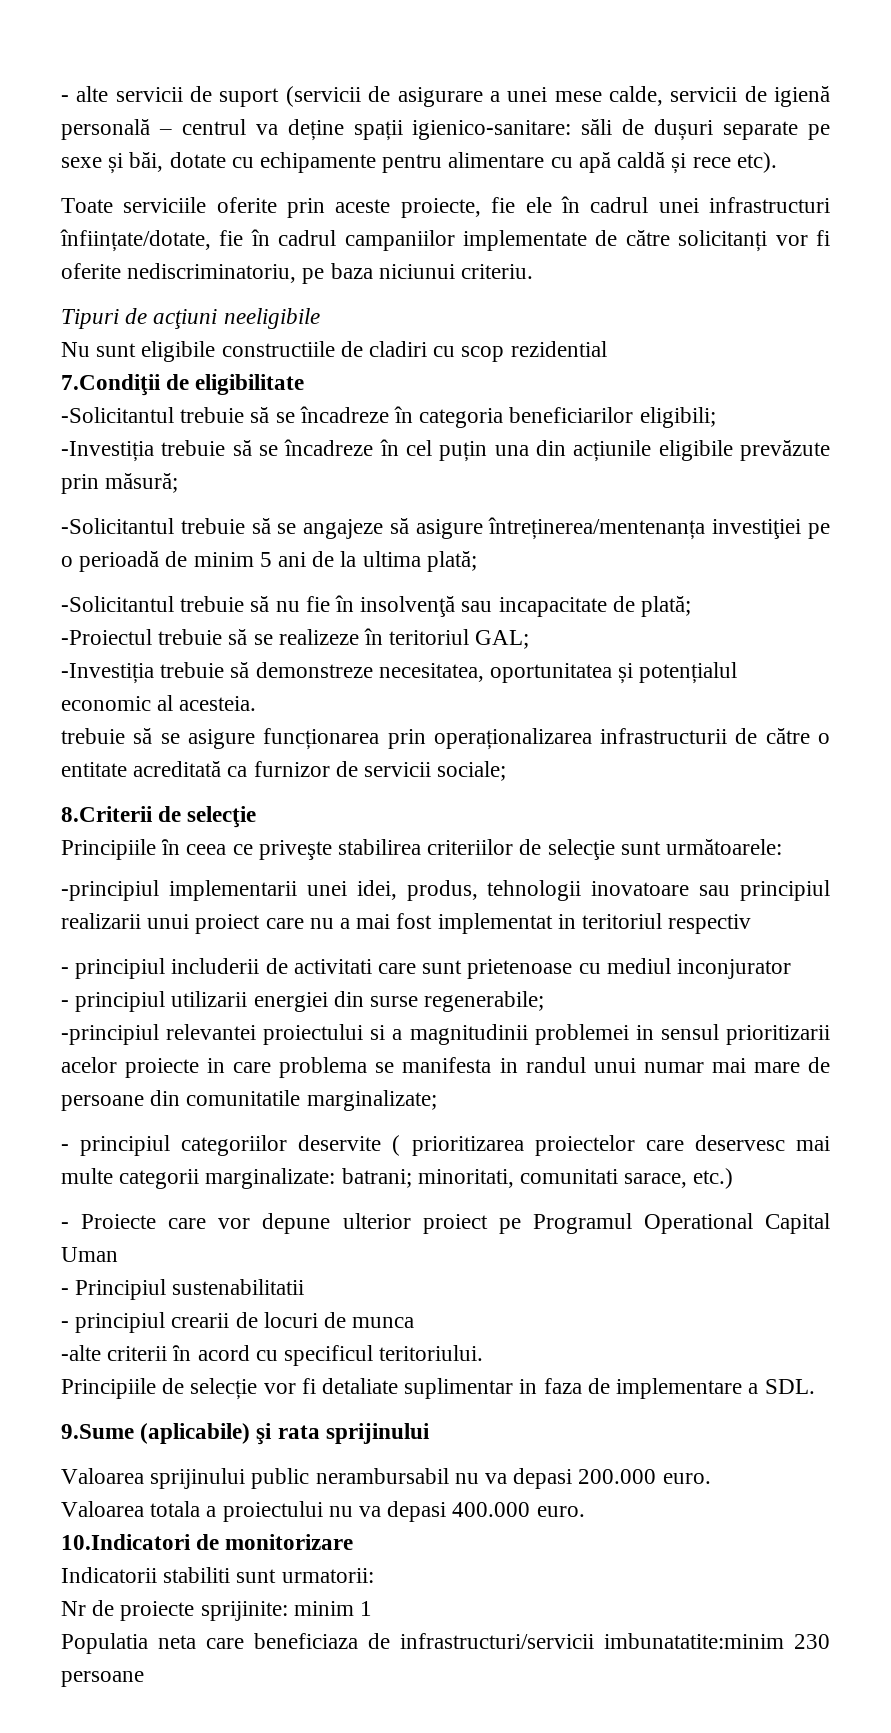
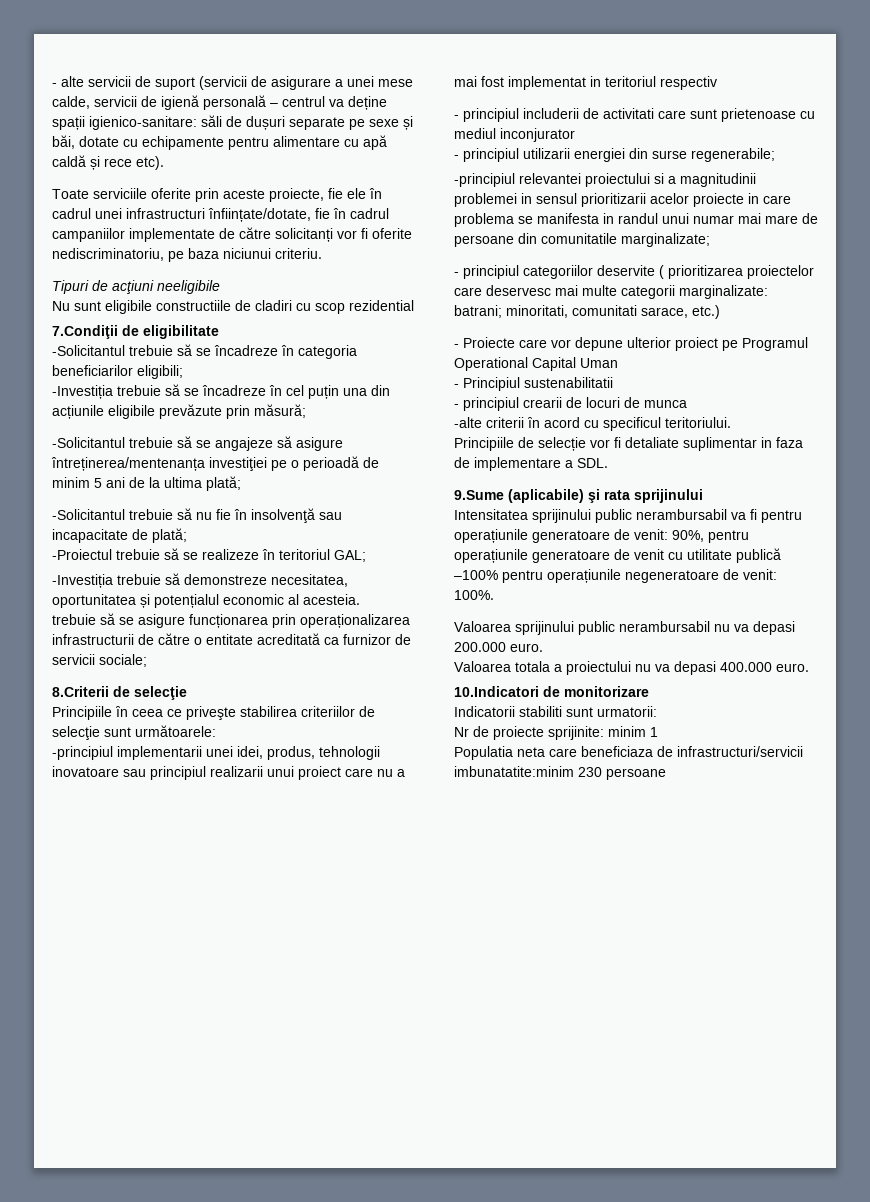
(430, 1433) none -> [454,509,802,523] [454,529,749,543] [454,548,781,563] [454,569,777,583] [454,590,494,600] // Intensitatea sprijinului public nerambursabil va fi pentru operațiunile generatoare de venit: 90%, pentru operațiunile generatoare de venit cu utilitate publică –100% pentru operațiunile negeneratoare de venit: 100%.

